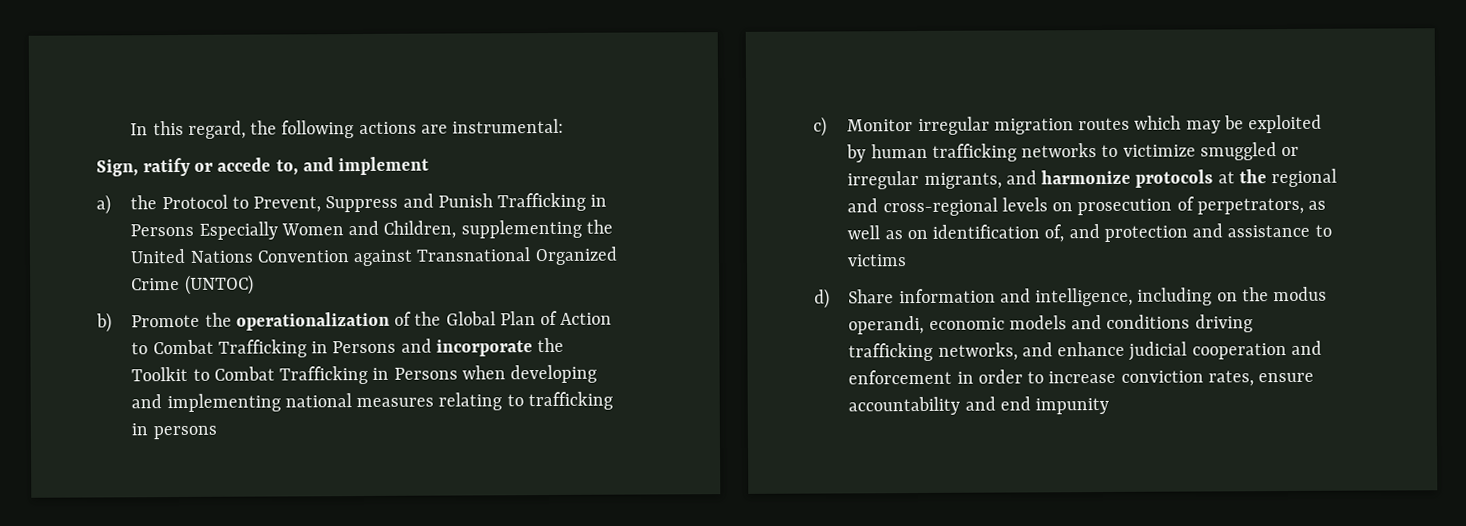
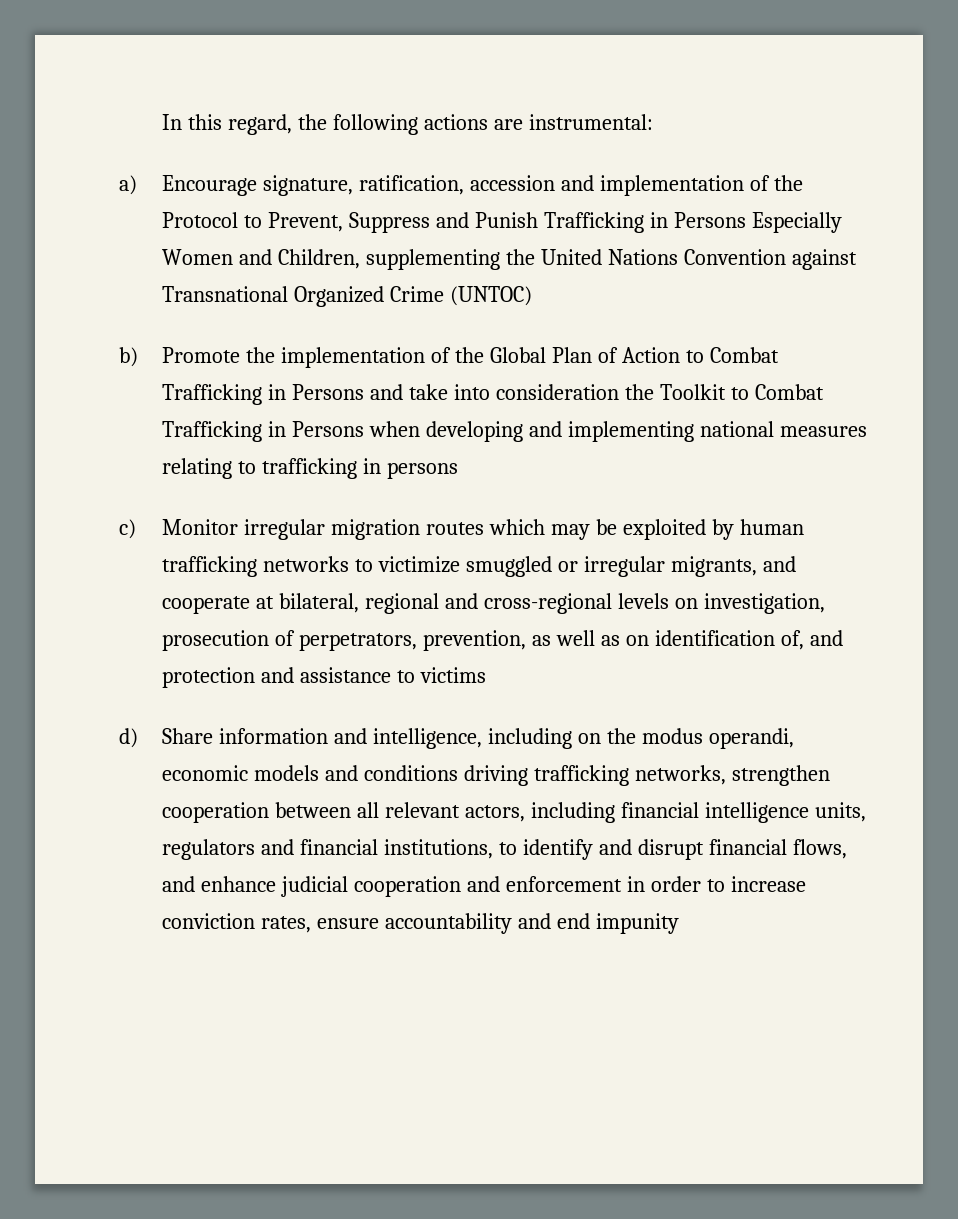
[95,156,430,177] [95,194,111,215] Sign, ratify or accede to, and implement // a) -> [119,175,770,196] a) Encourage signature, ratification, accession and implementation of
[235,311,390,331] operationalization -> [281,347,426,368] implementation
[435,339,533,357] incorporate -> [409,384,619,400] take into consideration
[1041,169,1267,188] harmonize protocols at the -> [162,593,360,614] cooperate at bilateral,
(1074, 207) none -> [703,593,825,614] investigation,
(1304, 206) none -> [423,630,527,651] prevention,
(1018, 351) none -> [731,765,830,786] [162,802,866,823] [162,839,847,860] strengthen cooperation between all relevant actors, including financial intelligence units, regulators and financial institutions, to identify and disrupt financial flows,

